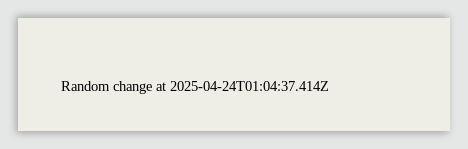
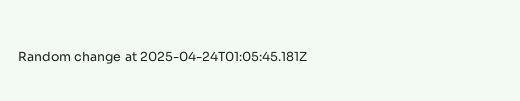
[170,81,329,91] 2025-04-24T01:04:37.414Z -> [140,51,308,62] 2025-04-24T01:05:45.181Z

